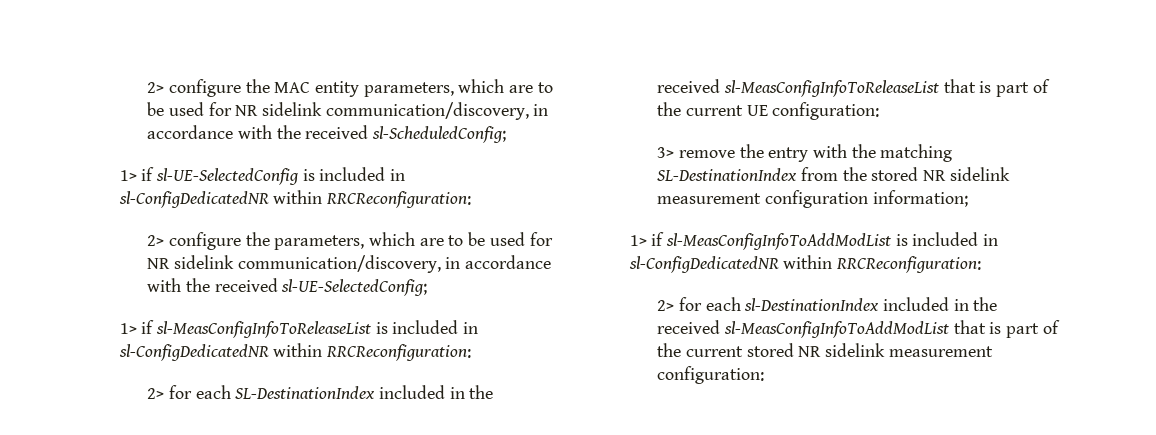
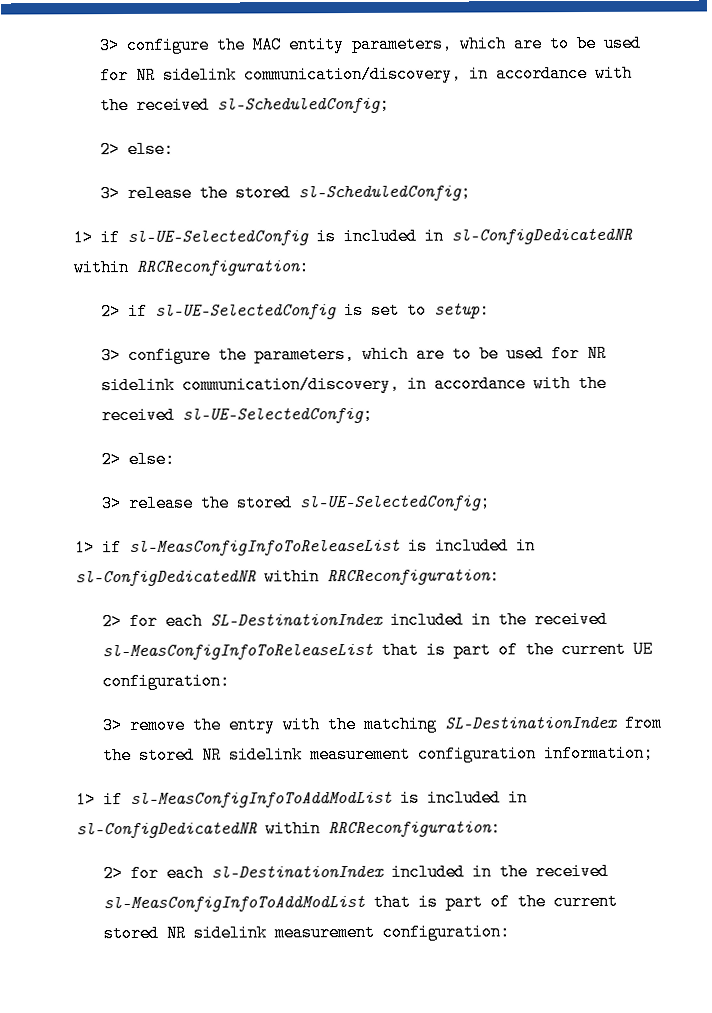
[147,82,165,93] 2> -> [99,37,121,55] 3>
(507, 134) none -> [100,140,175,159] [100,183,472,203] // 2> else: // 3> release the stored sl-ScheduledConfig;
(165, 240) none -> [128,301,491,320] [101,347,122,365] if sl-UE-SelectedConfig is set to setup: // 3>
(428, 287) none -> [101,450,176,469] [101,493,492,513] // 2> else: // 3> release the stored sl-UE-SelectedConfig;

